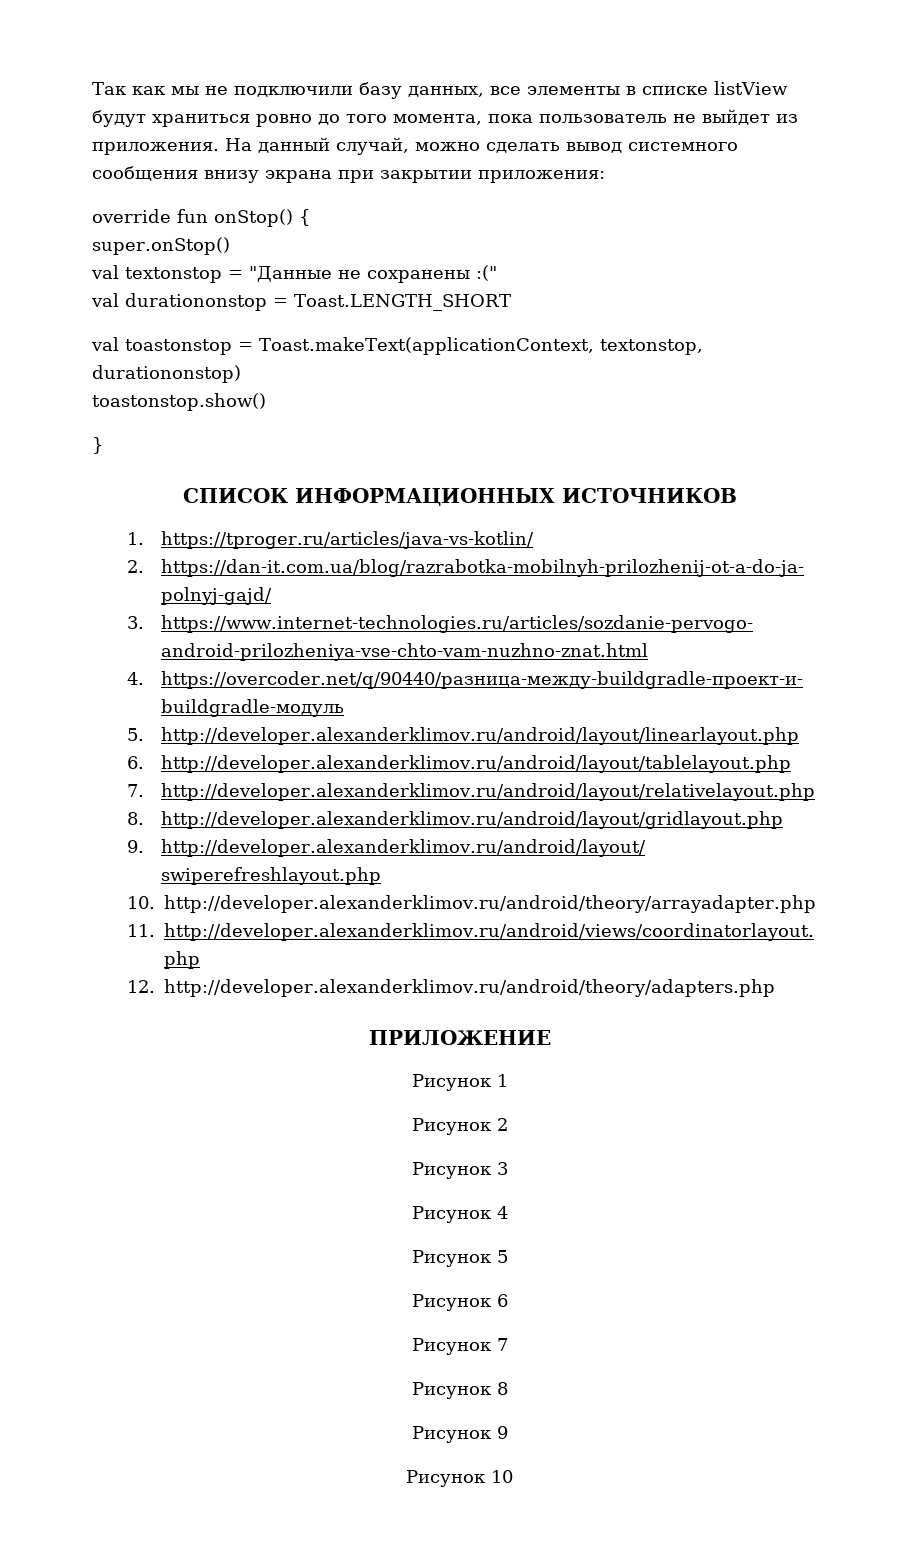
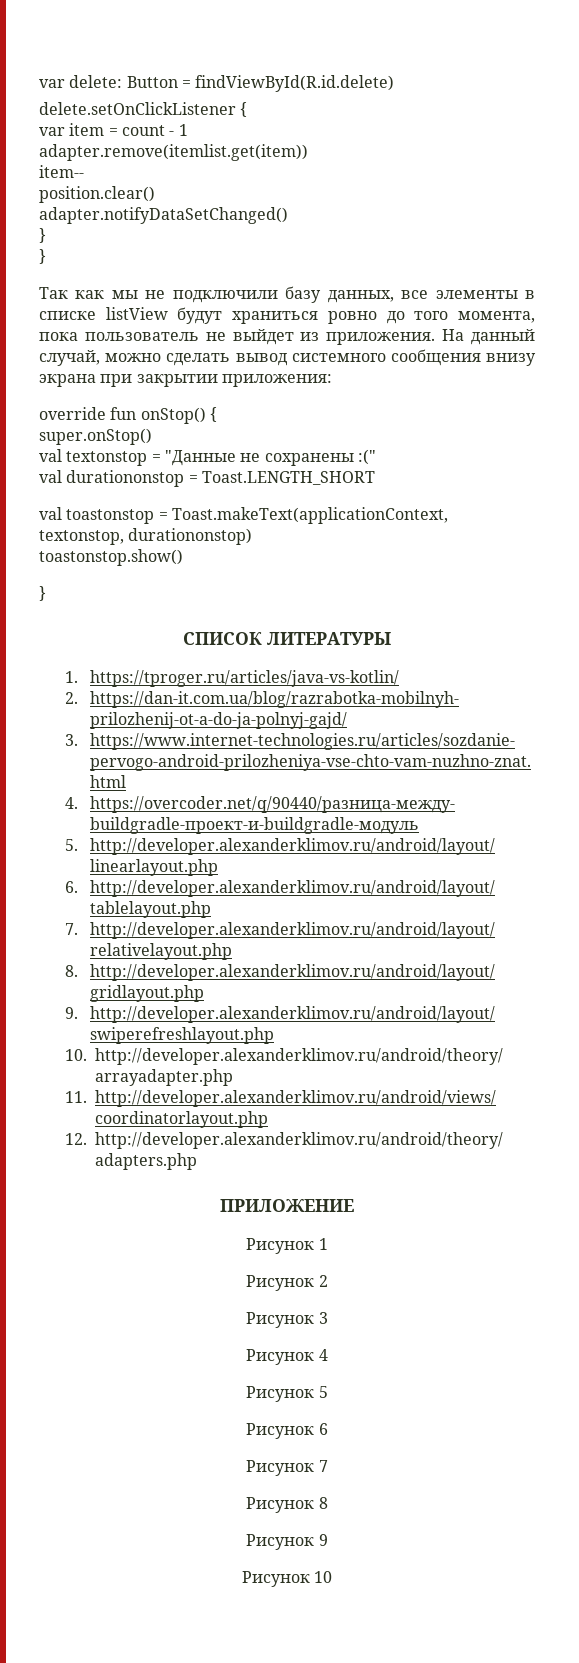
(92, 88) none -> [39,75,395,92] [39,102,248,117] [39,123,188,136] [39,144,308,161] [39,165,84,178] [39,186,155,203] [39,207,288,224] [39,228,46,243] [39,249,46,264] var delete: Button = findViewById(R.id.delete) // delete.setOnClickListener { // var item = count - 1 // adapter.remove(itemlist.get(item)) // item-- // position.clear() // adapter.notifyDataSetChanged() // } // } //
[294,488,737,506] ИНФОРМАЦИОННЫХ ИСТОЧНИКОВ -> [267,632,391,645] ЛИТЕРАТУРЫ

